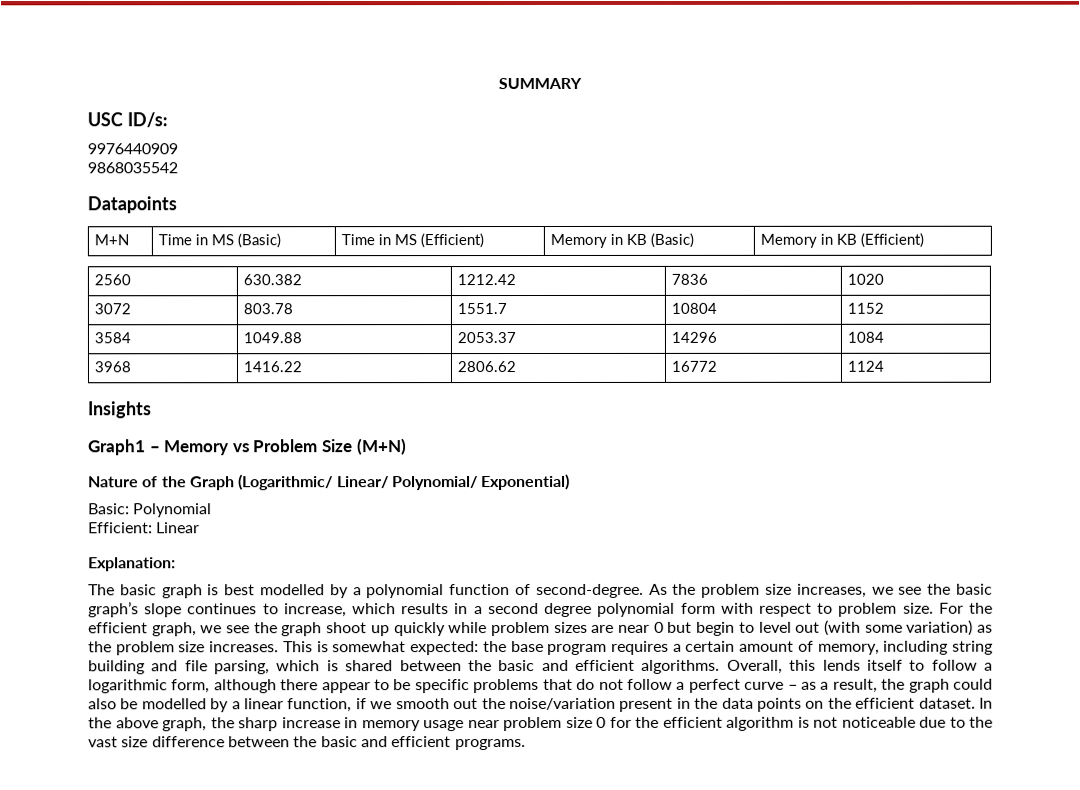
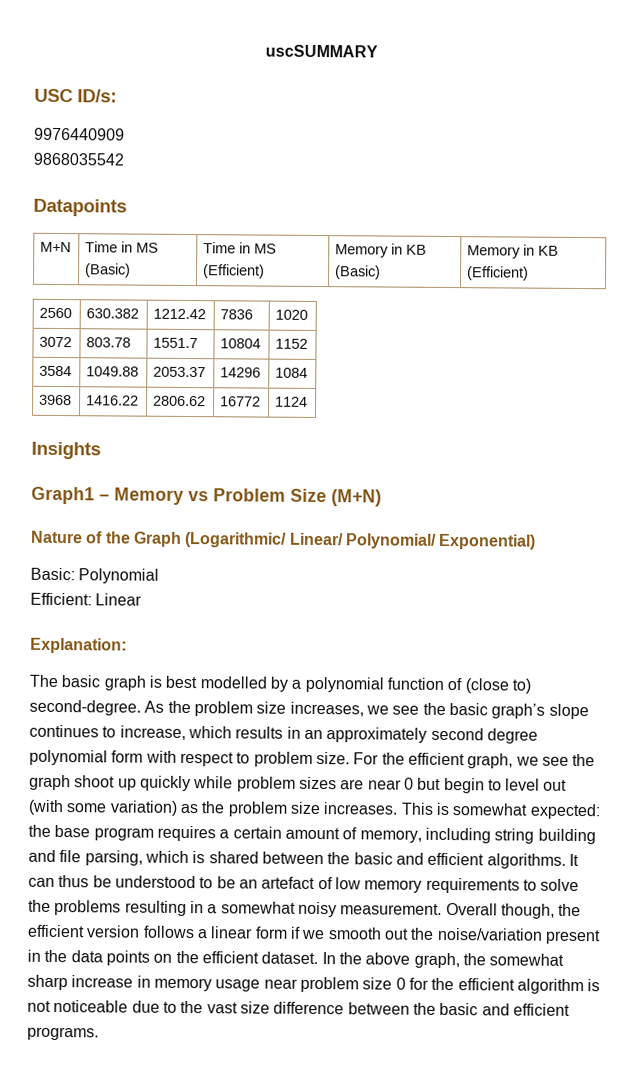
[498,77,582,90] SUMMARY -> [264,44,378,58] uscSUMMARY
(531, 590) none -> [464,678,531,694] (close to)
[473,606,483,615] a -> [303,727,428,743] an approximately
[726,659,993,674] [88,678,993,694] [88,698,230,713] Overall, this lends itself to follow a logarithmic form, although there appear to be specific problems that do not follow a perfect curve – as a result, the graph could also be modelled by -> [568,853,579,867] [28,875,580,894] [28,899,582,919] [27,924,195,939] It can thus be understood to be an artefact of low memory requirements to solve the problems resulting in a somewhat noisy measurement. Overall though, the efficient version follows
[287,698,353,713] function, -> [254,926,288,939] form
(235, 723) none -> [489,953,565,966] somewhat

